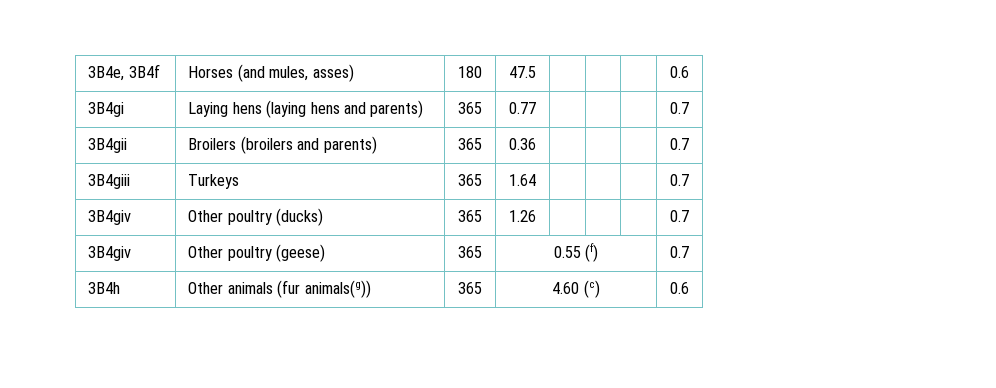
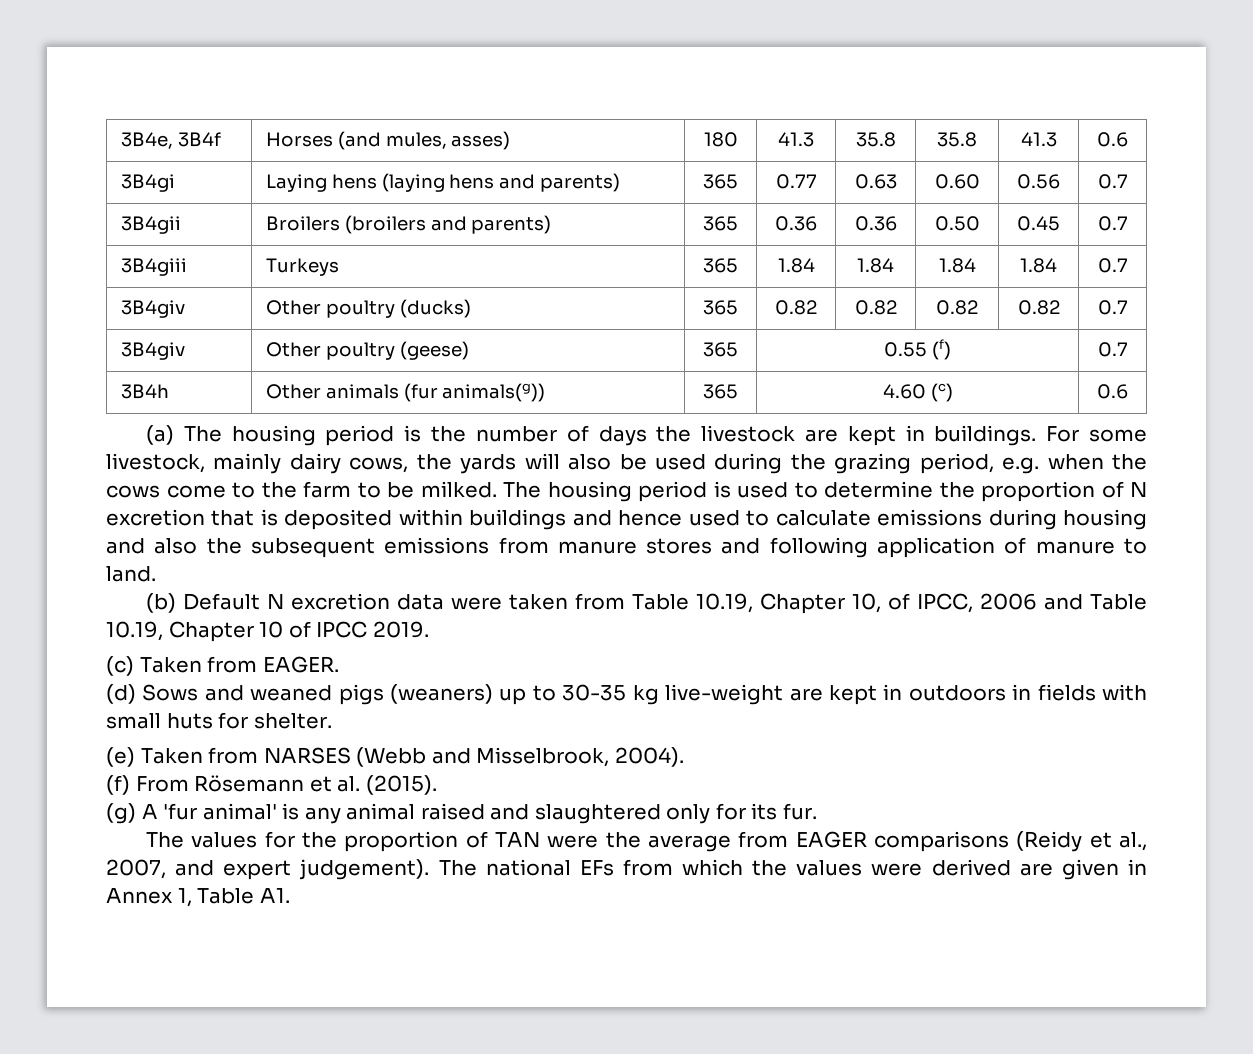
[509,66,536,78] 47.5 | | | -> [778,132,814,147] [855,132,896,147] [937,132,977,147] [1020,132,1057,147] 41.3 | 35.8 | 35.8 | 41.3
(536, 108) | | -> [854,174,897,189] [934,174,980,189] [1017,174,1060,189] 0.63 | 0.60 | 0.56
(536, 144) | | -> [854,216,897,231] [934,216,980,231] [1017,216,1060,231] 0.36 | 0.50 | 0.45
[509,174,536,186] 1.64 | | | -> [777,258,815,273] [857,258,894,273] [938,258,976,273] [1020,258,1057,273] 1.84 | 1.84 | 1.84 | 1.84
[509,210,536,222] 1.26 | | | -> [775,300,817,315] [854,300,897,315] [936,300,978,315] [1017,300,1060,315] 0.82 | 0.82 | 0.82 | 0.82
(689, 288) none -> [146,425,1147,446] [106,453,1147,474] [106,481,1147,502] [106,509,1147,530] [106,537,1147,558] [106,566,156,582] [146,593,1147,614] [106,621,429,642] [106,656,339,676] [106,684,1147,705] [106,712,332,729] [106,747,684,767] [106,775,437,795] [106,803,817,824] [146,831,1147,852] [106,859,1147,880] [106,888,290,907] // (a) The housing period is the number of days the livestock are kept in buildings. For some livestock, mainly dairy cows, the yards will also be used during the grazing period, e.g. when the cows come to the farm to be milked. The housing period is used to determine the proportion of N excretion that is deposited within buildings and hence used to calculate emissions during housing and also the subsequent emissions from manure stores and following application of manure to land. // (b) Default N excretion data were taken from Table 10.19, Chapter 10, of IPCC, 2006 and Table 10.19, Chapter 10 of IPCC 2019. // (c) Taken from EAGER. // (d) Sows and weaned pigs (weaners) up to 30-35 kg live-weight are kept in outdoors in fields with small huts for shelter. // (e) Taken from NARSES (Webb and Misselbrook, 2004). // (f) From Rösemann et al. (2015). // (g) A 'fur animal' is any animal raised and slaughtered only for its fur. // The values for the proportion of TAN were the average from EAGER comparisons (Reidy et al., 2007, and expert judgement). The national EFs from which the values were derived are given in Annex 1, Table A1.

